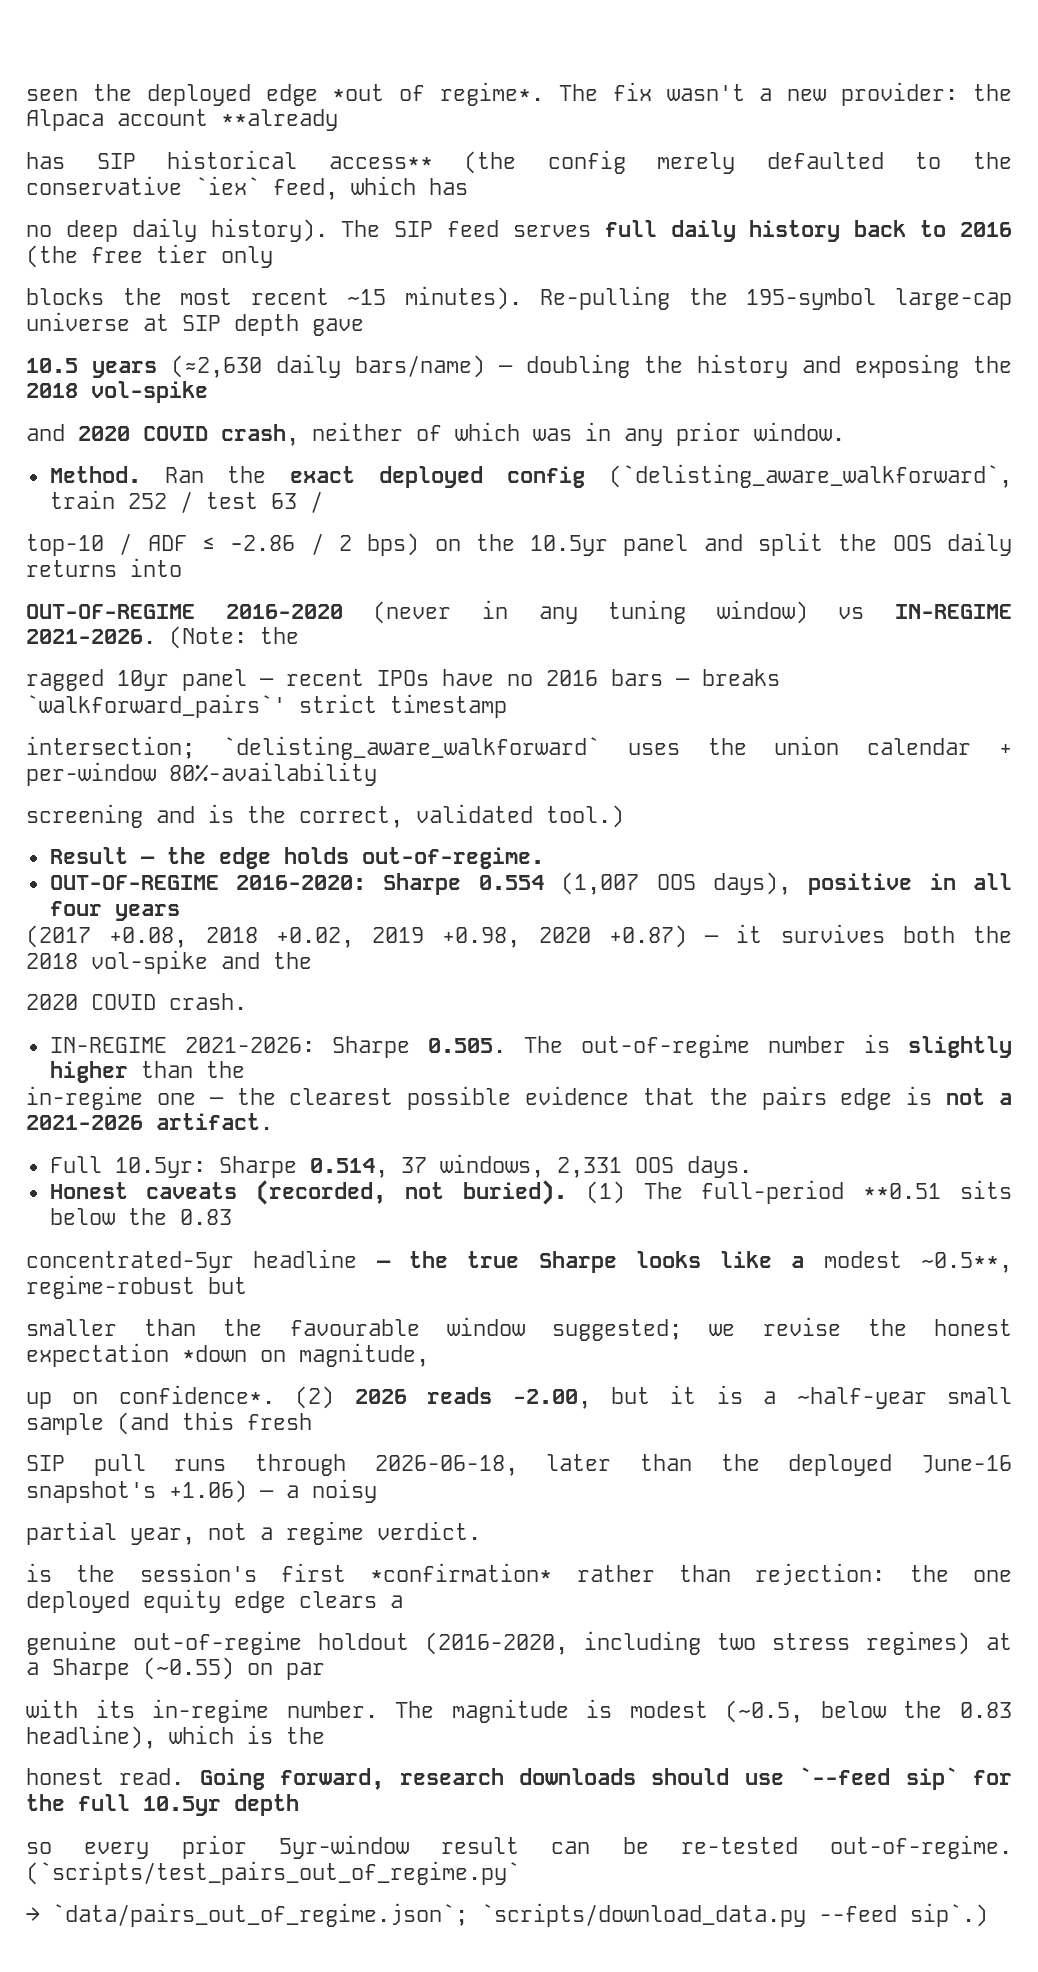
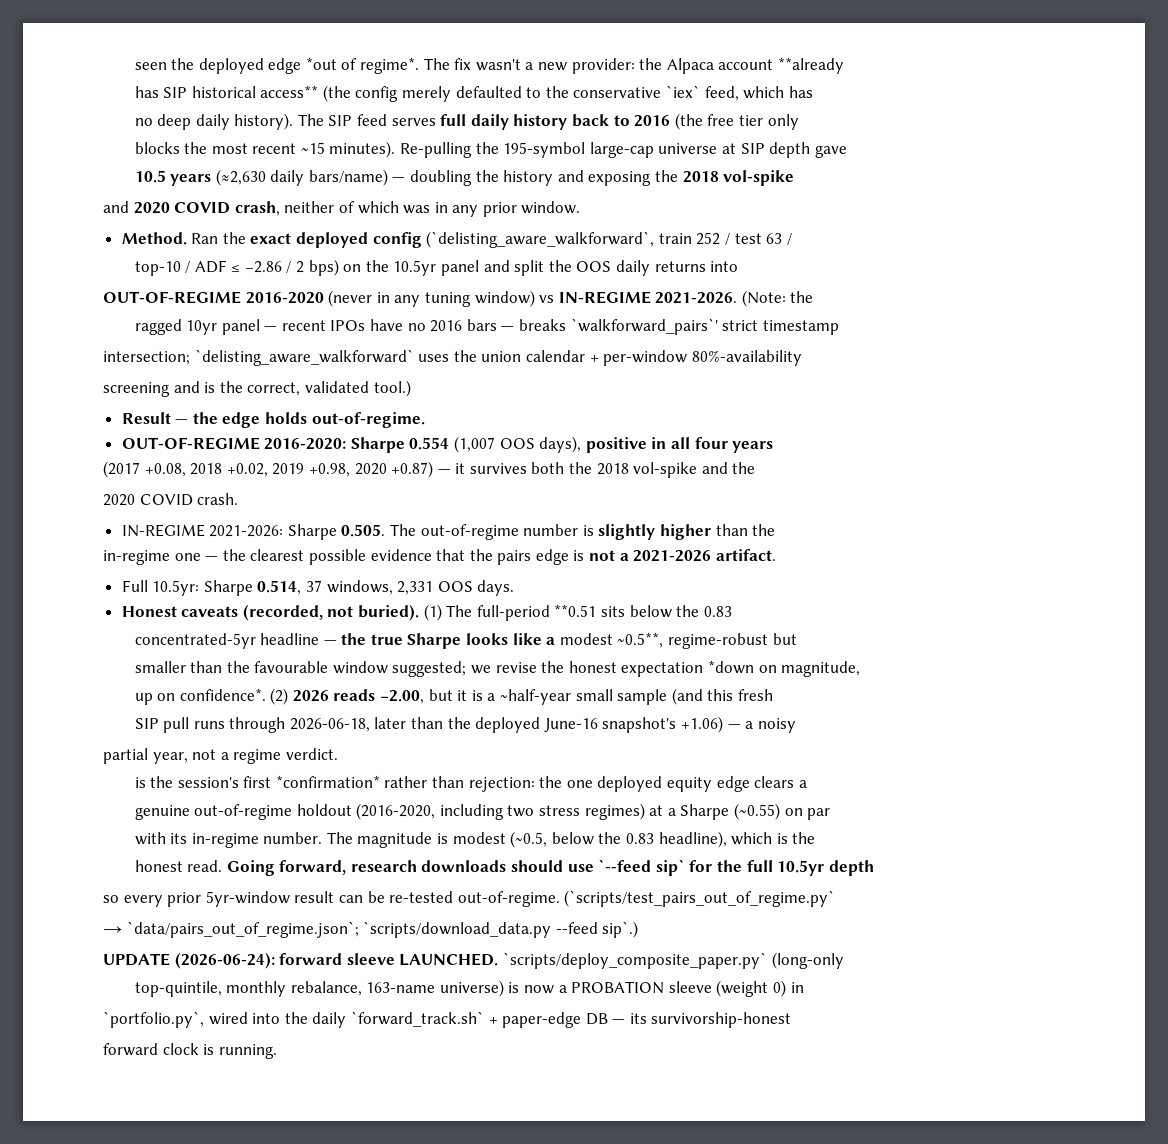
(988, 1915) none -> [103,952,844,969] [134,980,804,997] [103,1011,792,1028] [103,1043,277,1059] // UPDATE (2026-06-24): forward sleeve LAUNCHED. `scripts/deploy_composite_paper.py` (long-only // top-quintile, monthly rebalance, 163-name universe) is now a PROBATION sleeve (weight 0) in // `portfolio.py`, wired into the daily `forward_track.sh` + paper-edge DB — its survivorship-honest // forward clock is running.

